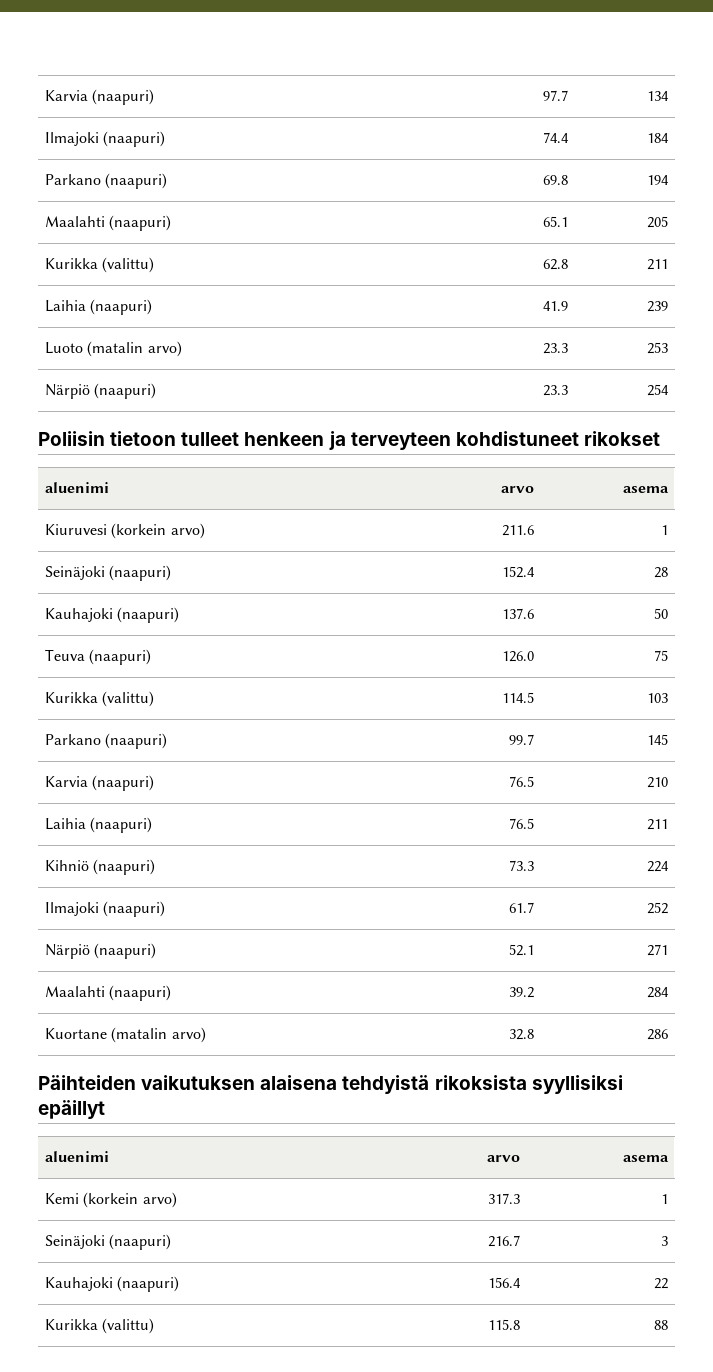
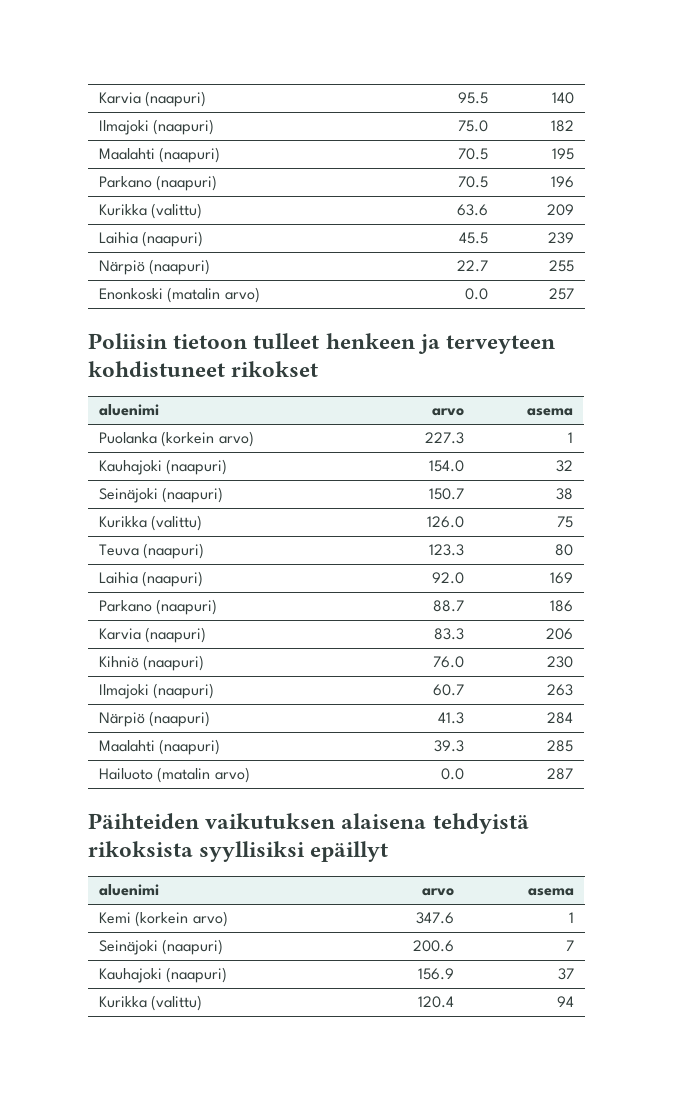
[45,89,155,105] [542,90,568,101] [646,91,669,101] [45,131,166,147] [542,132,569,143] [646,133,669,143] [45,173,168,189] [542,175,568,185] [646,175,669,185] [45,215,172,231] [542,216,568,227] [646,216,668,228] [45,257,155,273] [542,259,568,270] [646,259,668,270] [45,299,153,315] [542,301,568,311] Karvia (naapuri) | 97.7 | 134 // Ilmajoki (naapuri) | 74.4 | 184 // Parkano (naapuri) | 69.8 | 194 // Maalahti (naapuri) | 65.1 | 205 // Kurikka (valittu) | 62.8 | 211 // Laihia (naapuri) | 41.9 -> [98,91,207,107] [458,92,489,104] [552,92,575,104] [98,119,215,135] [458,120,489,132] [551,120,575,132] [98,147,221,163] [458,148,489,160] [552,148,575,160] [98,175,218,191] [458,176,489,188] [551,176,575,188] [98,203,203,219] [457,204,489,216] [547,204,575,216] [98,231,204,247] [459,232,489,244] Karvia (naapuri) | 95.5 | 140 // Ilmajoki (naapuri) | 75.0 | 182 // Maalahti (naapuri) | 70.5 | 195 // Parkano (naapuri) | 70.5 | 196 // Kurikka (valittu) | 63.6 | 209 // Laihia (naapuri) | 45.5
[45,341,182,357] [542,343,568,354] [646,342,668,354] [45,383,157,399] [542,385,568,396] [646,384,669,396] Luoto (matalin arvo) | 23.3 | 253 // Närpiö (naapuri) | 23.3 | 254 -> [98,259,211,275] [457,260,489,272] [549,260,575,272] [98,287,260,303] [465,288,489,300] [549,288,575,300] Närpiö (naapuri) | 22.7 | 255 // Enonkoski (matalin arvo) | 0.0 | 257
[45,523,205,539] [501,525,534,536] [660,525,668,535] [45,565,172,581] [501,566,535,578] [653,567,668,578] [45,607,180,623] [501,608,534,619] [653,608,668,619] [45,649,152,665] [501,651,534,662] [653,650,668,661] [45,691,155,707] [501,692,534,703] [646,693,668,703] [45,733,168,749] [508,734,534,745] [646,734,668,745] [45,775,155,791] [508,776,534,787] [646,777,668,788] [45,817,153,833] [508,818,534,829] [646,819,668,830] Kiuruvesi (korkein arvo) | 211.6 | 1 // Seinäjoki (naapuri) | 152.4 | 28 // Kauhajoki (naapuri) | 137.6 | 50 // Teuva (naapuri) | 126.0 | 75 // Kurikka (valittu) | 114.5 | 103 // Parkano (naapuri) | 99.7 | 145 // Karvia (naapuri) | 76.5 | 210 // Laihia (naapuri) | 76.5 | 211 -> [98,431,254,447] [425,432,465,444] [568,432,574,443] [98,459,228,475] [429,460,465,472] [556,460,574,472] [98,487,224,503] [429,488,465,500] [556,488,574,500] [98,515,203,531] [427,516,465,528] [557,516,574,528] [98,543,205,559] [429,544,465,556] [555,544,574,556] [98,571,204,587] [432,572,465,584] [550,572,574,584] [98,599,218,615] [433,600,465,612] [550,600,574,612] [98,627,207,643] [434,628,465,640] [546,628,574,640] Puolanka (korkein arvo) | 227.3 | 1 // Kauhajoki (naapuri) | 154.0 | 32 // Seinäjoki (naapuri) | 150.7 | 38 // Kurikka (valittu) | 126.0 | 75 // Teuva (naapuri) | 123.3 | 80 // Laihia (naapuri) | 92.0 | 169 // Parkano (naapuri) | 88.7 | 186 // Karvia (naapuri) | 83.3 | 206
[508,860,534,871] [646,861,669,872] [45,901,166,917] [508,902,534,913] [646,902,668,914] [45,943,157,959] [508,944,534,956] [646,944,668,956] [45,985,172,1001] [508,987,534,998] [646,987,669,998] [45,1027,206,1043] [508,1029,534,1040] [646,1029,668,1040] 73.3 | 224 // Ilmajoki (naapuri) | 61.7 | 252 // Närpiö (naapuri) | 52.1 | 271 // Maalahti (naapuri) | 39.2 | 284 // Kuortane (matalin arvo) | 32.8 | 286 -> [433,656,465,668] [547,656,574,668] [98,683,215,699] [433,684,465,696] [547,684,574,696] [98,711,211,727] [438,712,465,724] [547,712,574,724] [98,739,221,755] [434,740,465,752] [547,740,574,752] [98,767,250,783] [441,768,465,780] [547,768,574,780] 76.0 | 230 // Ilmajoki (naapuri) | 60.7 | 263 // Närpiö (naapuri) | 41.3 | 284 // Maalahti (naapuri) | 39.3 | 285 // Hailuoto (matalin arvo) | 0.0 | 287
[487,1193,520,1204] [660,1194,668,1204] [45,1234,172,1250] [487,1235,520,1247] [660,1236,668,1246] [45,1276,180,1292] [487,1277,521,1288] [653,1278,668,1289] [45,1318,155,1334] [487,1319,520,1330] [653,1320,668,1330] 317.3 | 1 // Seinäjoki (naapuri) | 216.7 | 3 // Kauhajoki (naapuri) | 156.4 | 22 // Kurikka (valittu) | 115.8 | 88 -> [416,912,455,924] [569,912,575,923] [98,939,224,955] [413,940,455,952] [566,940,575,951] [98,967,228,983] [418,968,455,980] [558,968,575,980] [98,995,203,1011] [418,996,455,1008] [557,996,575,1007] 347.6 | 1 // Seinäjoki (naapuri) | 200.6 | 7 // Kauhajoki (naapuri) | 156.9 | 37 // Kurikka (valittu) | 120.4 | 94

